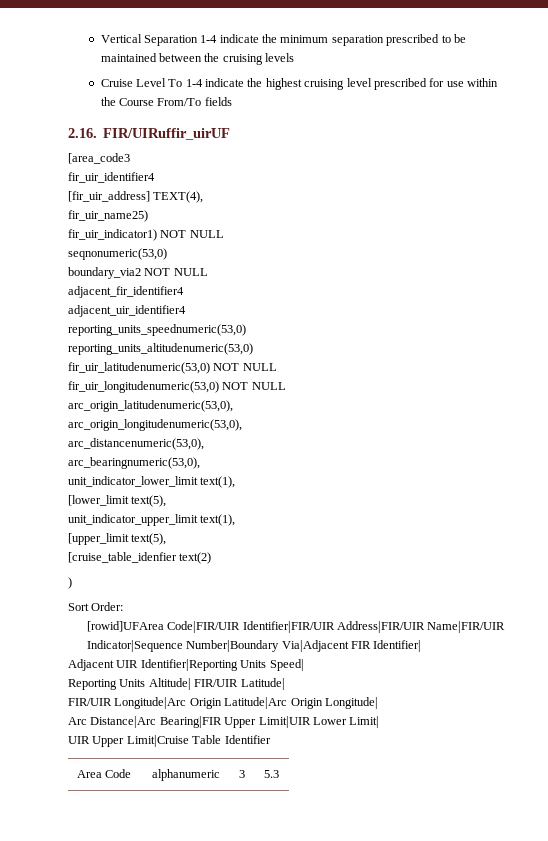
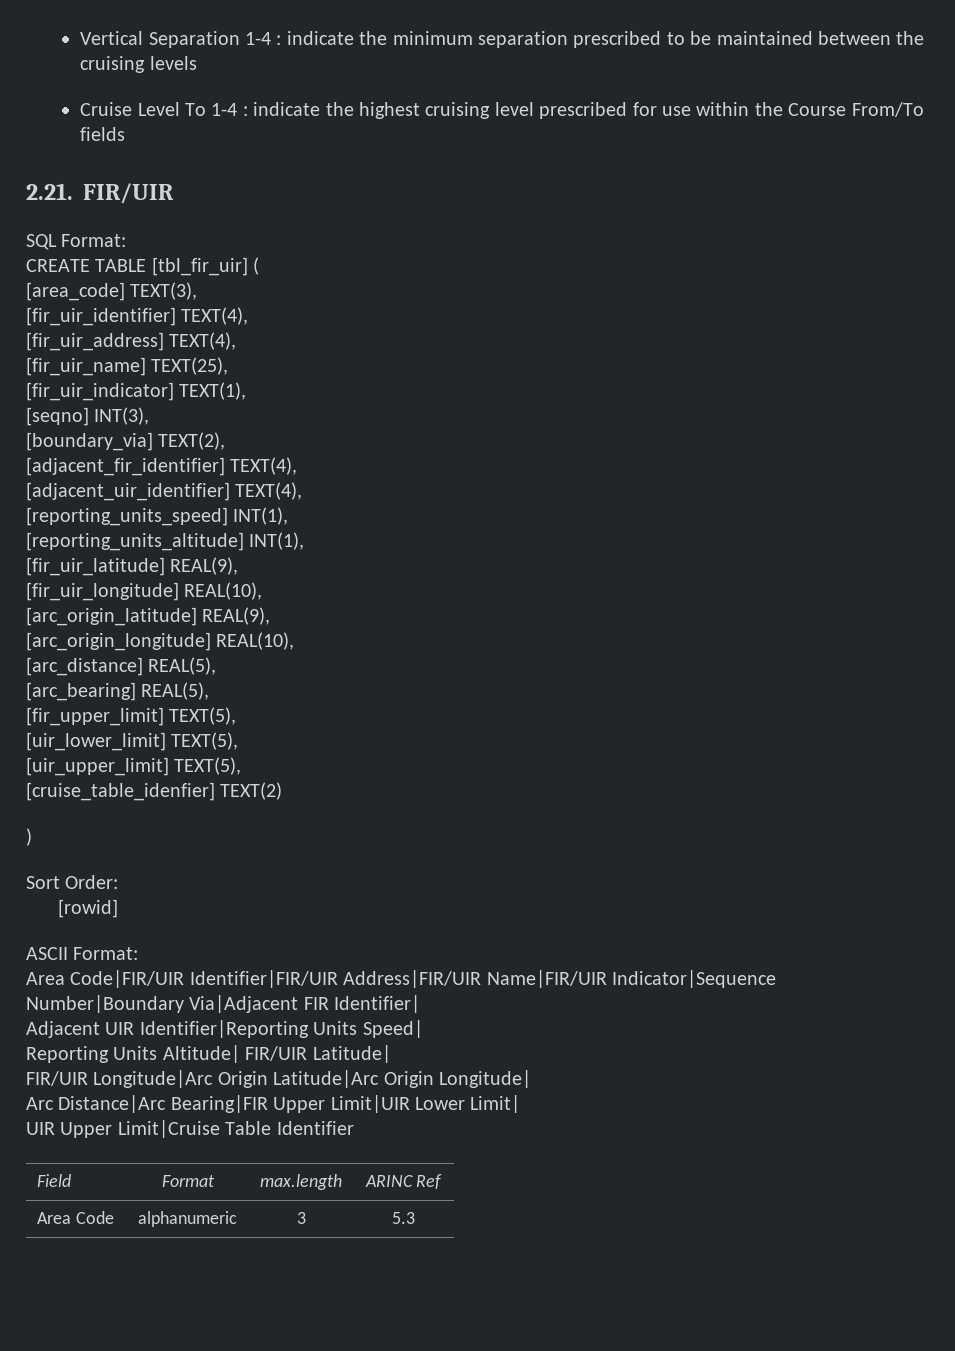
(218, 39) none -> [276,35,282,45] :
(203, 83) none -> [242,106,248,116] :
[68,128,231,140] [68,153,130,164] [68,172,155,183] [68,191,204,203] [68,210,148,222] [68,229,224,241] [68,248,167,260] [68,267,208,279] [68,286,184,298] [68,305,186,317] [68,324,246,336] [68,343,253,355] [68,362,277,374] [68,381,286,393] [68,400,233,412] [68,419,242,431] [68,438,204,450] [68,457,200,469] [68,476,236,488] [68,495,167,507] [68,514,236,526] [68,533,167,545] [68,552,212,564] 2.16. FIR/UIRuffir_uirUF // [area_code3 // fir_uir_identifier4 // [fir_uir_address] TEXT(4), // fir_uir_name25) // fir_uir_indicator1) NOT NULL // seqnonumeric(53,0) // boundary_via2 NOT NULL // adjacent_fir_identifier4 // adjacent_uir_identifier4 // reporting_units_speednumeric(53,0) // reporting_units_altitudenumeric(53,0) // fir_uir_latitudenumeric(53,0) NOT NULL // fir_uir_longitudenumeric(53,0) NOT NULL // arc_origin_latitudenumeric(53,0), // arc_origin_longitudenumeric(53,0), // arc_distancenumeric(53,0), // arc_bearingnumeric(53,0), // unit_indicator_lower_limit text(1), // [lower_limit text(5), // unit_indicator_upper_limit text(1), // [upper_limit text(5), // [cruise_table_idenfier text(2) -> [26,183,174,204] [26,234,127,250] [26,257,260,276] [26,282,198,301] [26,307,249,326] [26,332,237,351] [26,357,229,376] [26,382,247,401] [26,407,150,426] [26,432,226,451] [26,457,298,476] [26,482,303,501] [26,507,289,526] [26,532,305,551] [26,557,239,576] [26,582,263,601] [26,607,271,626] [26,632,295,651] [26,657,217,676] [26,682,210,701] [26,707,237,726] [26,732,239,751] [26,757,242,776] [26,782,283,801] 2.21. FIR/UIR // SQL Format: // CREATE TABLE [tbl_fir_uir] ( // [area_code] TEXT(3), // [fir_uir_identifier] TEXT(4), // [fir_uir_address] TEXT(4), // [fir_uir_name] TEXT(25), // [fir_uir_indicator] TEXT(1), // [seqno] INT(3), // [boundary_via] TEXT(2), // [adjacent_fir_identifier] TEXT(4), // [adjacent_uir_identifier] TEXT(4), // [reporting_units_speed] INT(1), // [reporting_units_altitude] INT(1), // [fir_uir_latitude] REAL(9), // [fir_uir_longitude] REAL(10), // [arc_origin_latitude] REAL(9), // [arc_origin_longitude] REAL(10), // [arc_distance] REAL(5), // [arc_bearing] REAL(5), // [fir_upper_limit] TEXT(5), // [uir_lower_limit] TEXT(5), // [uir_upper_limit] TEXT(5), // [cruise_table_idenfier] TEXT(2)
[86,621,164,632] [rowid]UFArea -> [58,899,119,918] [26,947,139,960] [26,972,65,985] [rowid] // ASCII Format: // Area
(271, 739) none -> [36,1174,71,1187] [161,1175,215,1187] [260,1174,342,1190] [364,1174,443,1189] // Field | Format | max.length | ARINC Ref

